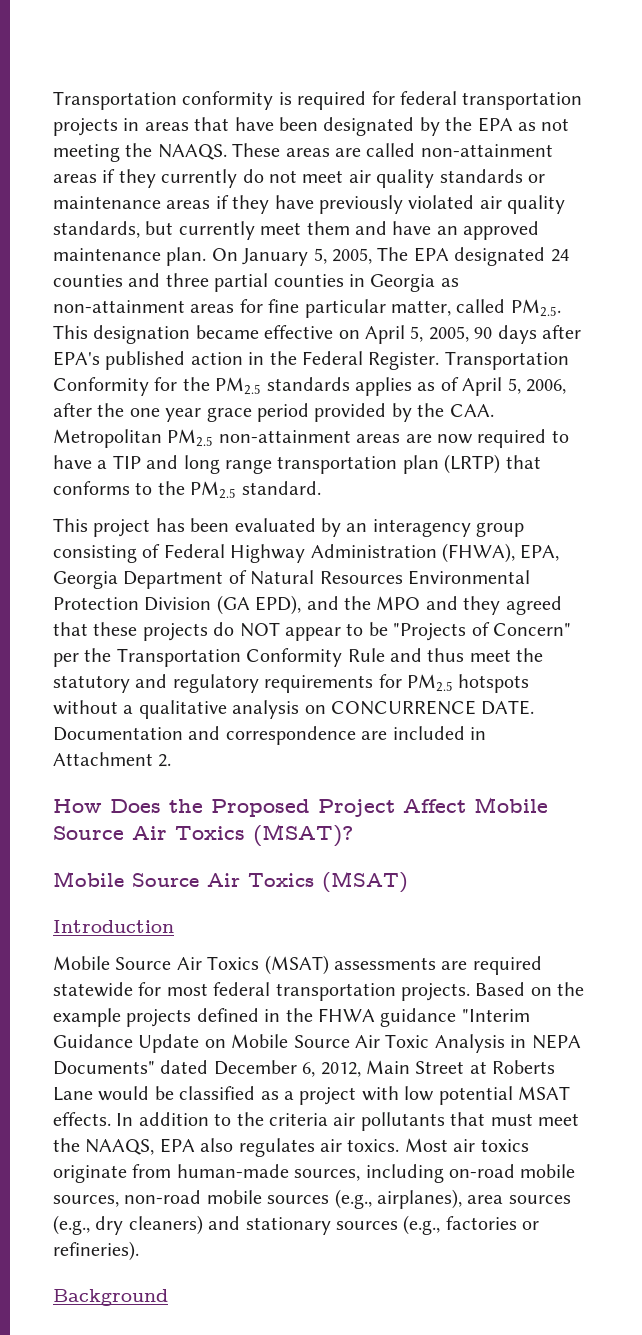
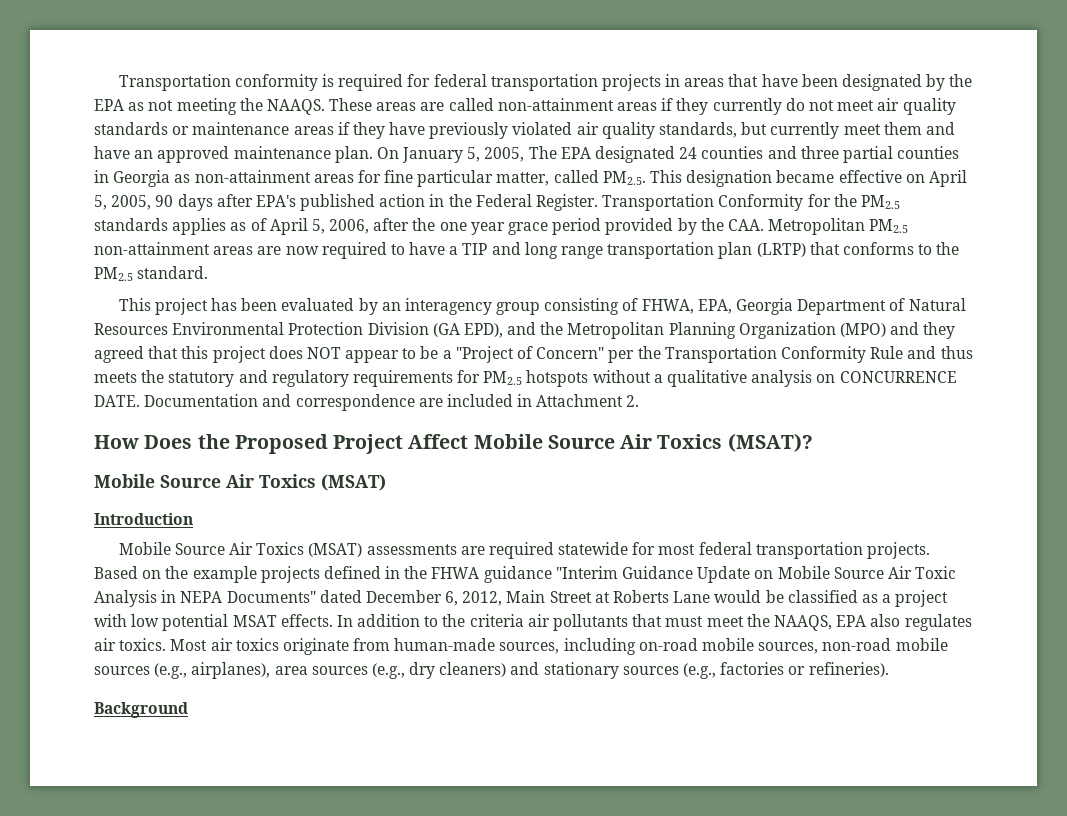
[163,543,515,563] Federal Highway Administration (FHWA), -> [641,299,694,314] FHWA,
[376,596,421,610] MPO -> [567,322,887,339] Metropolitan Planning Organization (MPO)
[93,622,235,641] these projects do -> [181,346,303,363] this project does
[393,623,467,641] "Projects -> [442,346,514,363] a "Project
[469,649,511,662] meet -> [94,372,137,383] meets

